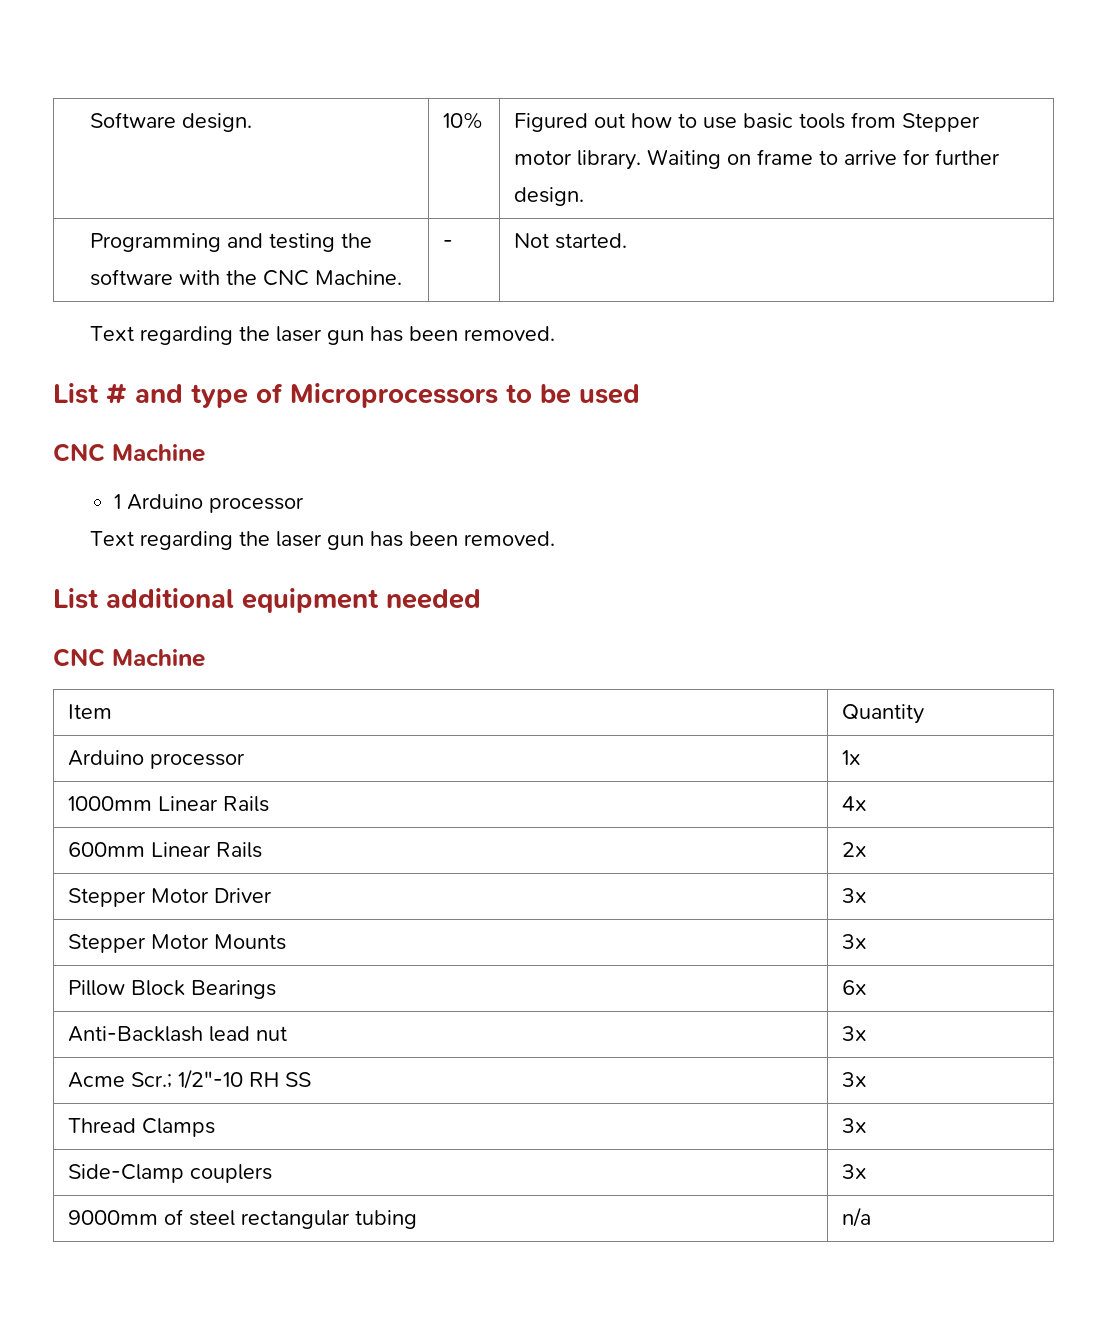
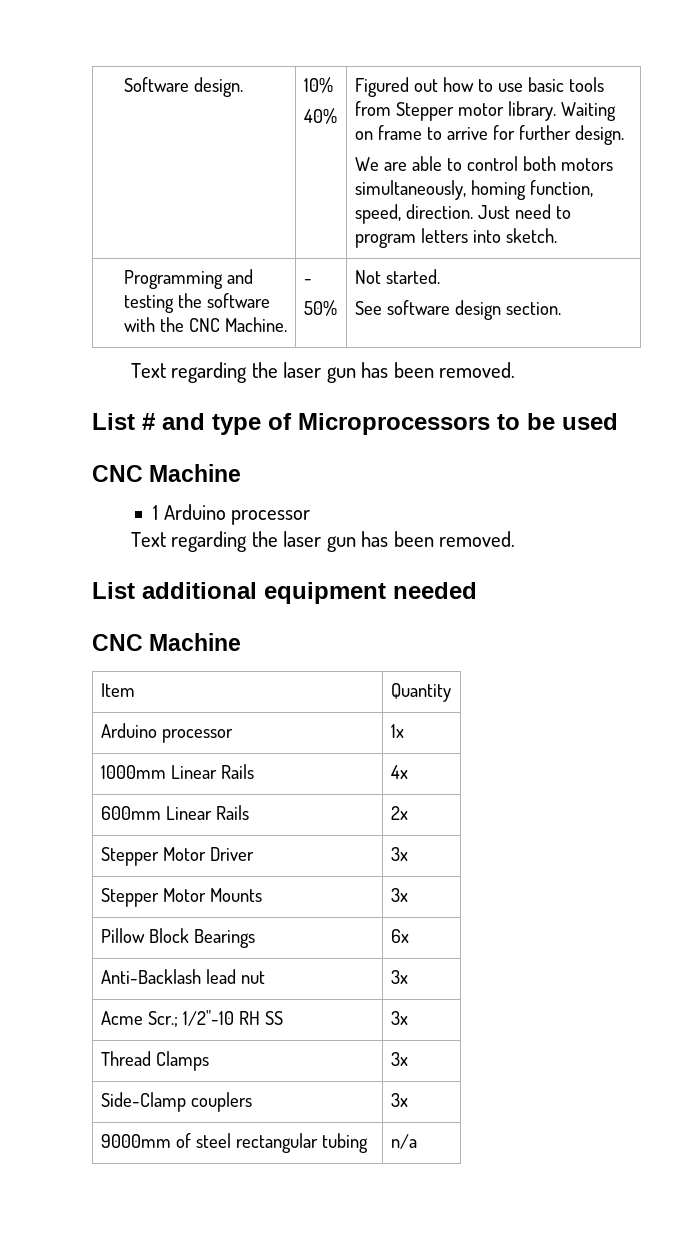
(483, 120) none -> [303,108,337,124] // 40%
(584, 196) none -> [354,156,613,171] [354,180,593,200] [354,204,571,224] [354,228,557,248] // We are able to control both motors simultaneously, homing function, speed, direction. Just need to program letters into sketch.
(453, 244) none -> [303,300,337,316] // 50%
(627, 241) none -> [354,300,561,320] // See software design section.

